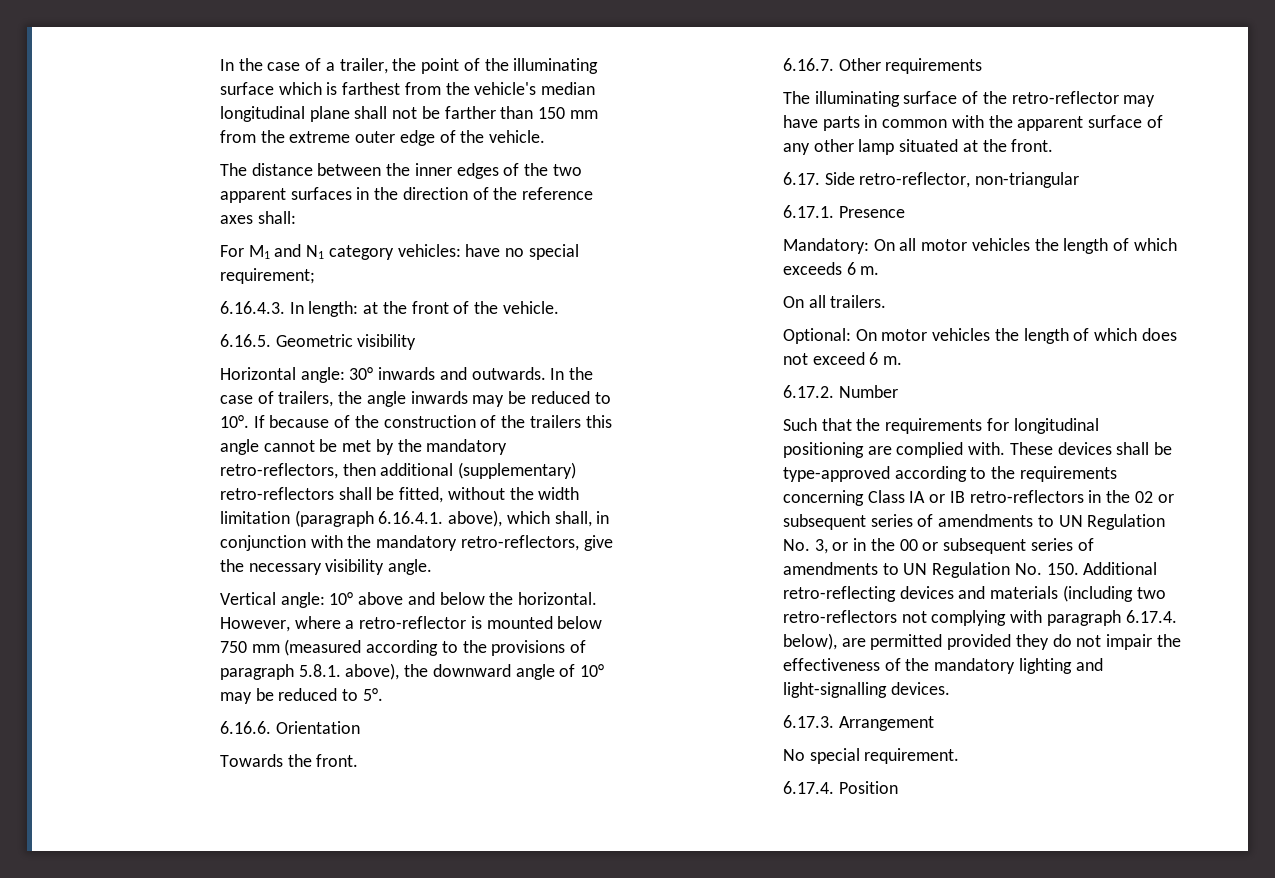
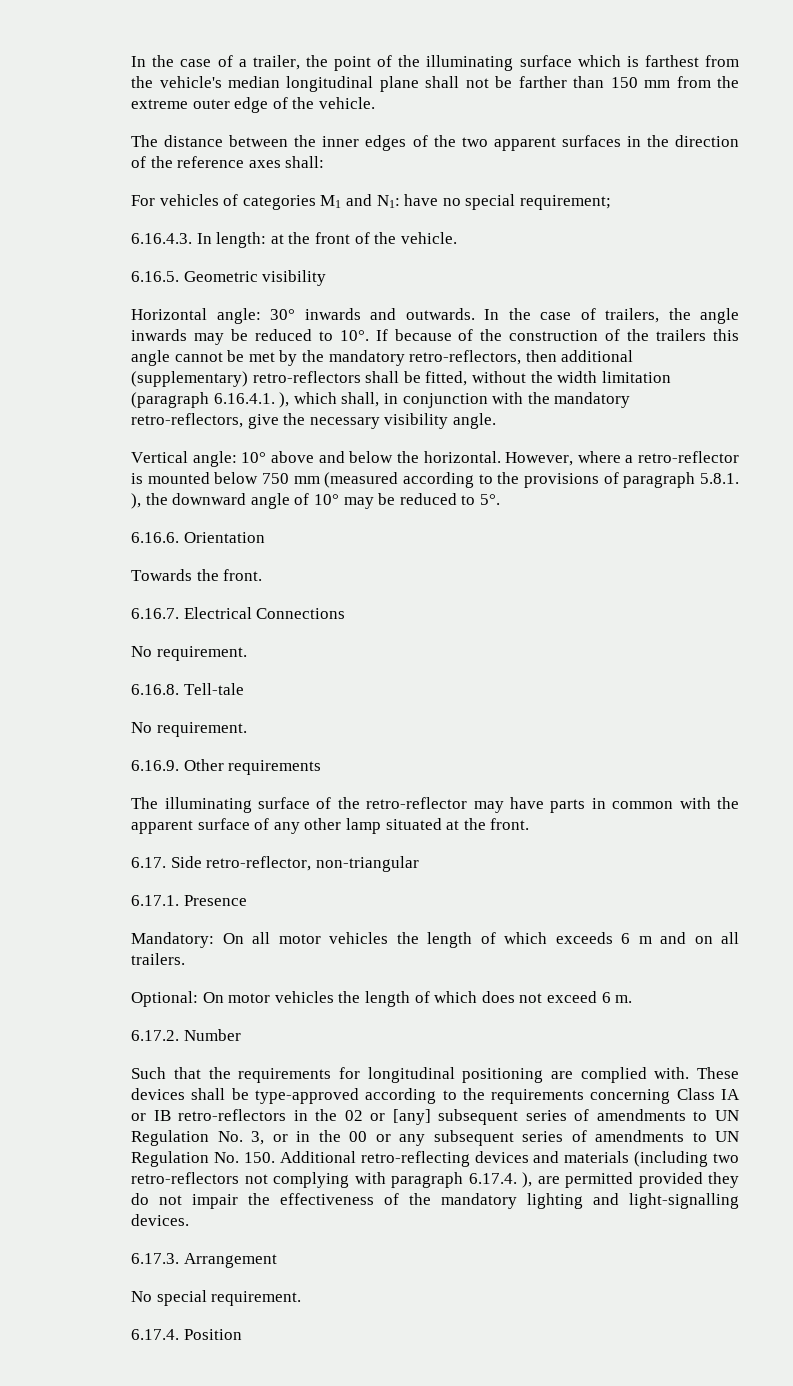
[248,244,461,260] M1 and N1 category vehicles: -> [159,194,400,210] vehicles of categories M1 and N1:
[448,510,503,527] above), -> [279,392,290,408] ),
[345,663,400,680] above), -> [131,493,142,509] ),
(835, 64) none -> [183,607,346,619] [131,646,247,661] [131,683,244,695] [131,722,247,737] [131,760,180,771] Electrical Connections // No requirement. // 6.16.8. Tell-tale // No requirement. // 6.16.9.
[860,266,880,275] [783,296,805,308] m. // On -> [638,932,713,944] m and on
(1174, 498) none -> [392,1109,431,1125] [any]
(939, 546) none -> [399,1134,426,1146] any
[783,633,838,650] below), -> [522,1172,533,1188] ),

